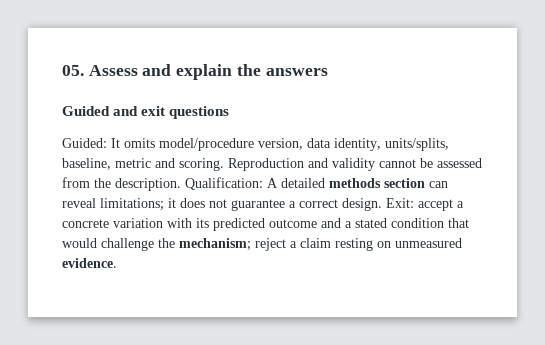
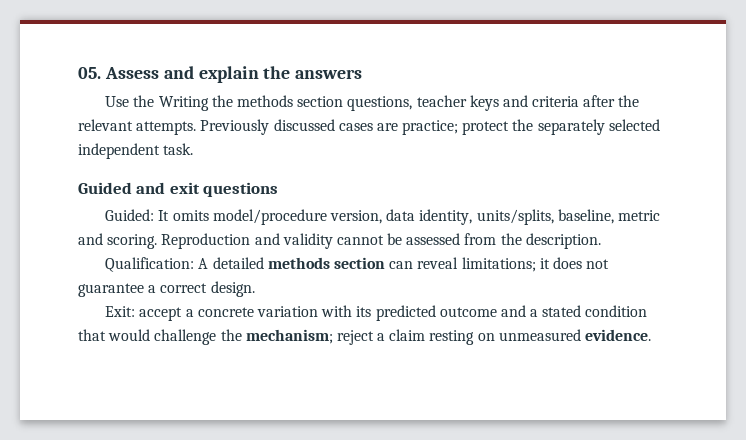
(328, 72) none -> [105,95,640,111] [78,119,660,135] [78,143,194,159] // Use the Writing the methods section questions, teacher keys and criteria after the relevant attempts. Previously discussed cases are practice; protect the separately selected independent task.
(181, 184) none -> (601, 241) //
(382, 204) none -> (255, 289) //

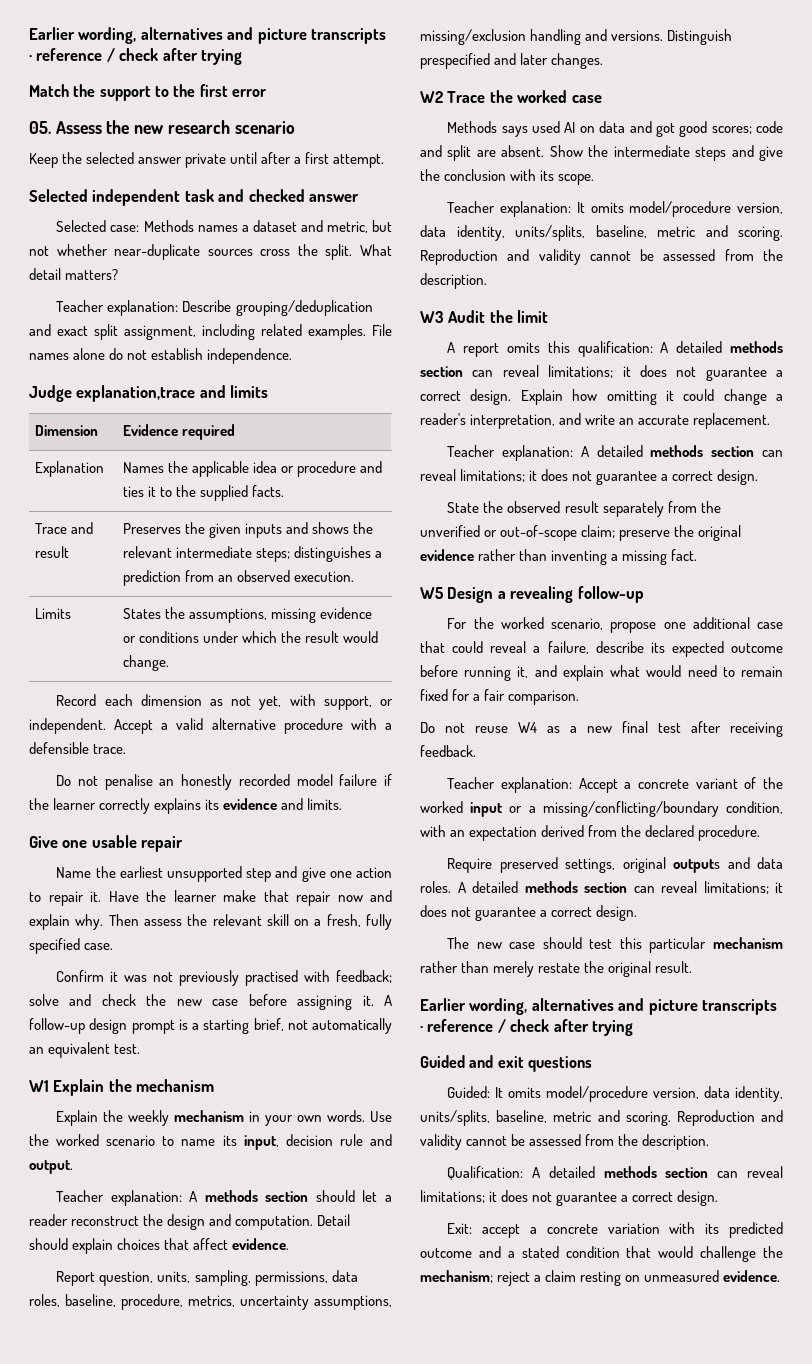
[78,66,363,83] [105,95,640,111] [78,119,660,135] [78,143,194,159] 05. Assess and explain the answers // Use the Writing the methods section questions, teacher keys and criteria after the relevant attempts. Previously discussed cases are practice; protect the separately selected independent task. -> [29,27,387,44] [29,48,243,65] [29,84,266,101] [29,120,295,134] [29,152,385,168] [29,189,360,206] [56,220,393,233] [29,244,392,260] [29,268,119,280] [56,300,373,316] [29,324,392,340] [29,348,293,364] [29,385,269,402] [35,425,99,436] [123,424,236,440] [35,461,105,477] [123,461,383,477] [123,485,285,501] [35,522,94,534] [35,546,70,558] [123,522,374,538] [123,546,383,562] [123,570,355,586] [35,608,72,619] [123,607,373,623] [123,631,379,643] [123,655,170,671] [56,694,394,710] [29,718,392,734] [29,742,127,754] [56,774,392,790] [29,798,343,814] [29,835,184,852] [56,866,393,882] [29,890,392,906] [29,914,393,930] [29,938,114,954] [56,970,392,986] [29,994,393,1010] [29,1018,392,1034] [29,1042,141,1058] [29,1079,215,1096] [56,1110,393,1126] [29,1134,392,1150] [29,1160,73,1174] [56,1190,393,1206] [29,1214,351,1230] [29,1238,290,1254] [56,1270,358,1286] [29,1294,392,1310] [420,29,733,45] [420,53,604,69] [420,90,602,103] [447,121,783,137] [420,145,783,161] [420,169,595,185] [447,201,783,217] [420,225,783,241] [420,249,783,265] [420,273,487,289] [420,310,549,323] [447,341,783,357] [420,365,783,381] [420,389,783,405] [420,413,771,429] [447,445,783,461] [420,469,759,485] [447,501,721,517] [420,525,742,541] [420,549,698,565] [420,586,644,603] [447,617,783,633] [420,641,783,657] [420,665,783,681] [420,689,580,705] [420,721,783,737] [420,745,476,757] [447,777,783,793] [420,801,783,817] [420,825,761,841] [447,857,783,873] [420,881,783,894] [420,905,638,921] [447,937,783,953] [420,961,693,977] [420,998,778,1015] [420,1019,634,1036] Earlier wording, alternatives and picture transcripts · reference / check after trying // Match the support to the first error // 05. Assess the new research scenario // Keep the selected answer private until after a first attempt. // Selected independent task and checked answer // Selected case: Methods names a dataset and metric, but not whether near-duplicate sources cross the split. What detail matters? // Teacher explanation: Describe grouping/deduplication and exact split assignment, including related examples. File names alone do not establish independence. // Judge explanation,trace and limits // Dimension | Evidence required // Explanation | Names the applicable idea or procedure and ties it to the supplied facts. // Trace and result | Preserves the given inputs and shows the relevant intermediate steps; distinguishes a prediction from an observed execution. // Limits | States the assumptions, missing evidence or conditions under which the result would change. // Record each dimension as not yet, with support, or independent. Accept a valid alternative procedure with a defensible trace. // Do not penalise an honestly recorded model failure if the learner correctly explains its evidence and limits. // Give one usable repair // Name the earliest unsupported step and give one action to repair it. Have the learner make that repair now and explain why. Then assess the relevant skill on a fresh, fully specified case. // Confirm it was not previously practised with feedback; solve and check the new case before assigning it. A follow-up design prompt is a starting brief, not automatically an equivalent test. // W1 Explain the mechanism // Explain the weekly mechanism in your own words. Use the worked scenario to name its input, decision rule and output. // Teacher explanation: A methods section should let a reader reconstruct the design and computation. Detail should explain choices that affect evidence. // Report question, units, sampling, permissions, data roles, baseline, procedure, metrics, uncertainty assumptions, missing/exclusion handling and versions. Distinguish prespecified and later changes. // W2 Trace the worked case // Methods says used AI on data and got good scores; code and split are absent. Show the intermediate steps and give the conclusion with its scope. // Teacher explanation: It omits model/procedure version, data identity, units/splits, baseline, metric and scoring. Reproduction and validity cannot be assessed from the description. // W3 Audit the limit // A report omits this qualification: A detailed methods section can reveal limitations; it does not guarantee a correct design. Explain how omitting it could change a reader's interpretation, and write an accurate replacement. // Teacher explanation: A detailed methods section can reveal limitations; it does not guarantee a correct design. // State the observed result separately from the unverified or out-of-scope claim; preserve the original evidence rather than inventing a missing fact. // W5 Design a revealing follow-up // For the worked scenario, propose one additional case that could reveal a failure, describe its expected outcome before running it, and explain what would need to remain fixed for a fair comparison. // Do not reuse W4 as a new final test after receiving feedback. // Teacher explanation: Accept a concrete variant of the worked input or a missing/conflicting/boundary condition, with an expectation derived from the declared procedure. // Require preserved settings, original outputs and data roles. A detailed methods section can reveal limitations; it does not guarantee a correct design. // The new case should test this particular mechanism rather than merely restate the original result. // Earlier wording, alternatives and picture transcripts · reference / check after trying

